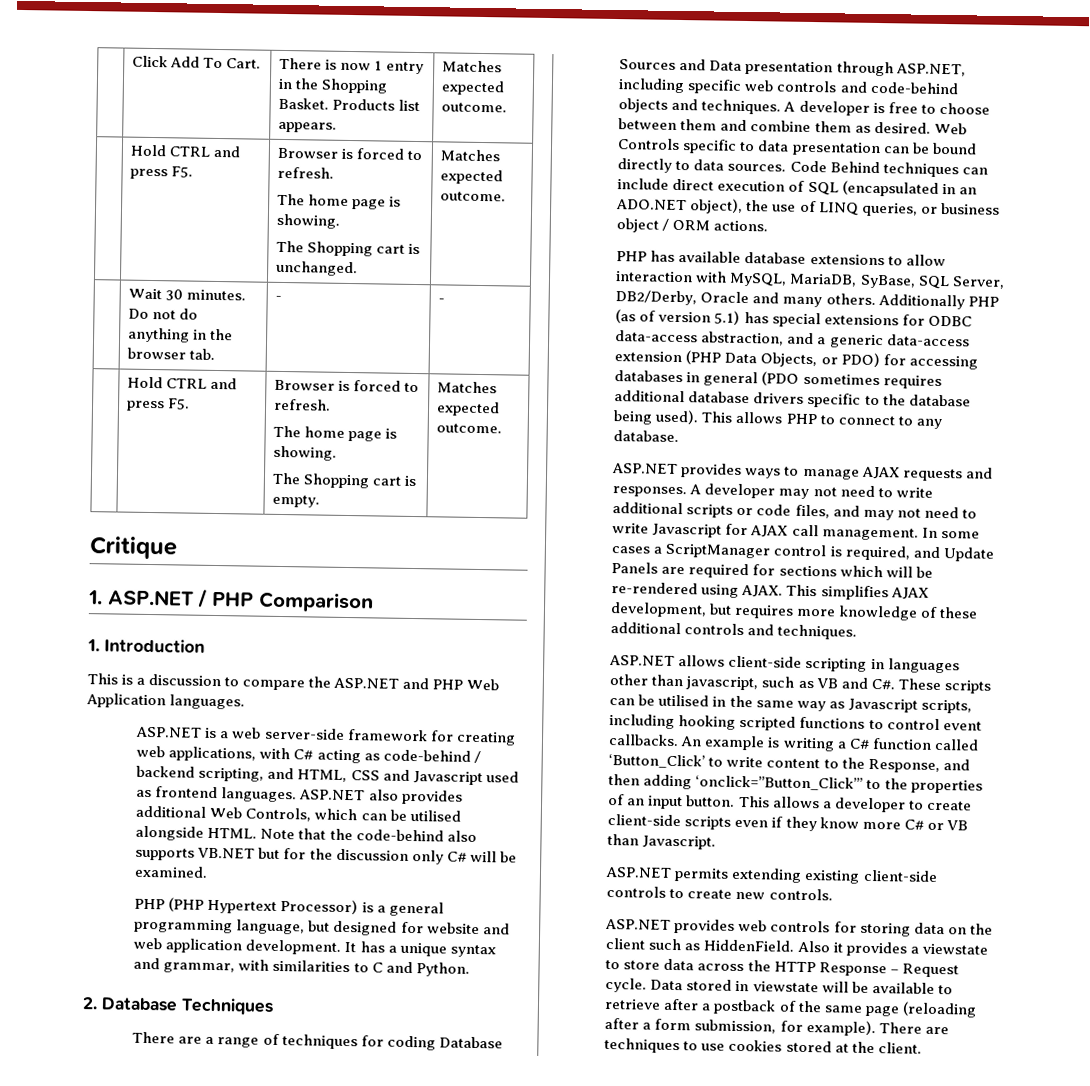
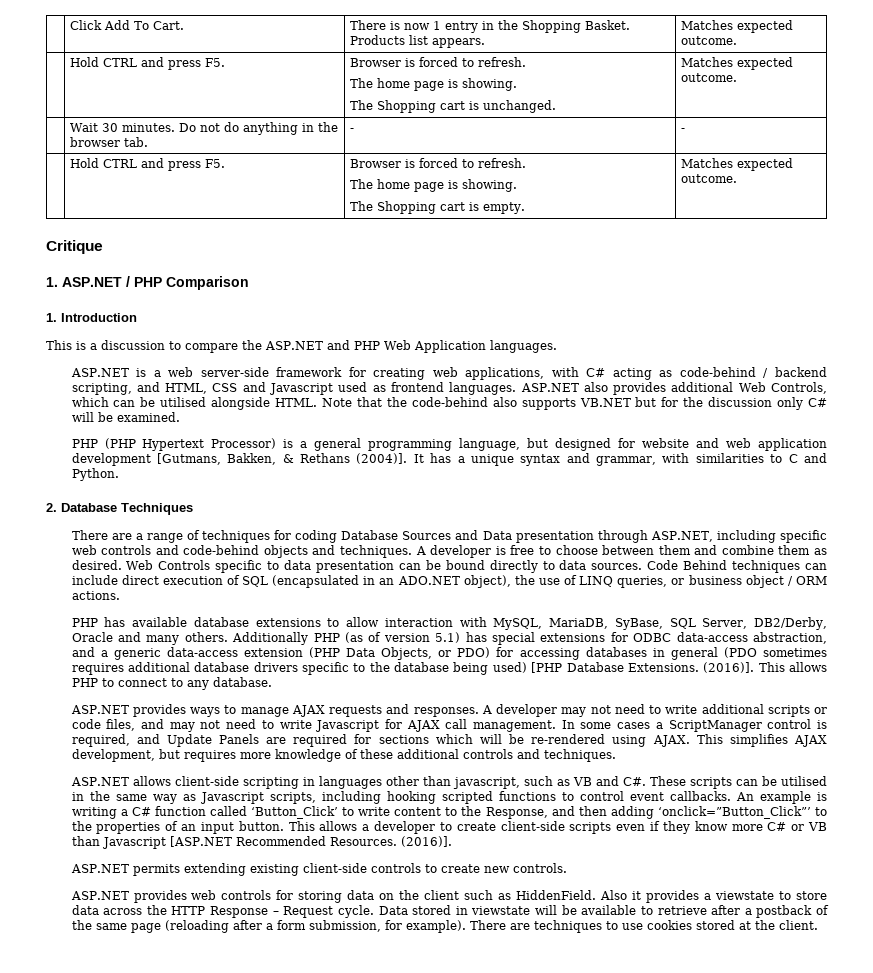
[245,939,342,955] development. -> [71,453,408,466] development [Gutmans, Bakken, & Rethans (2004)].
[655,409,700,425] used). -> [492,662,755,673] used) [PHP Database Extensions. (2016)].
[642,835,717,850] Javascript. -> [101,836,452,849] Javascript [ASP.NET Recommended Resources. (2016)].

